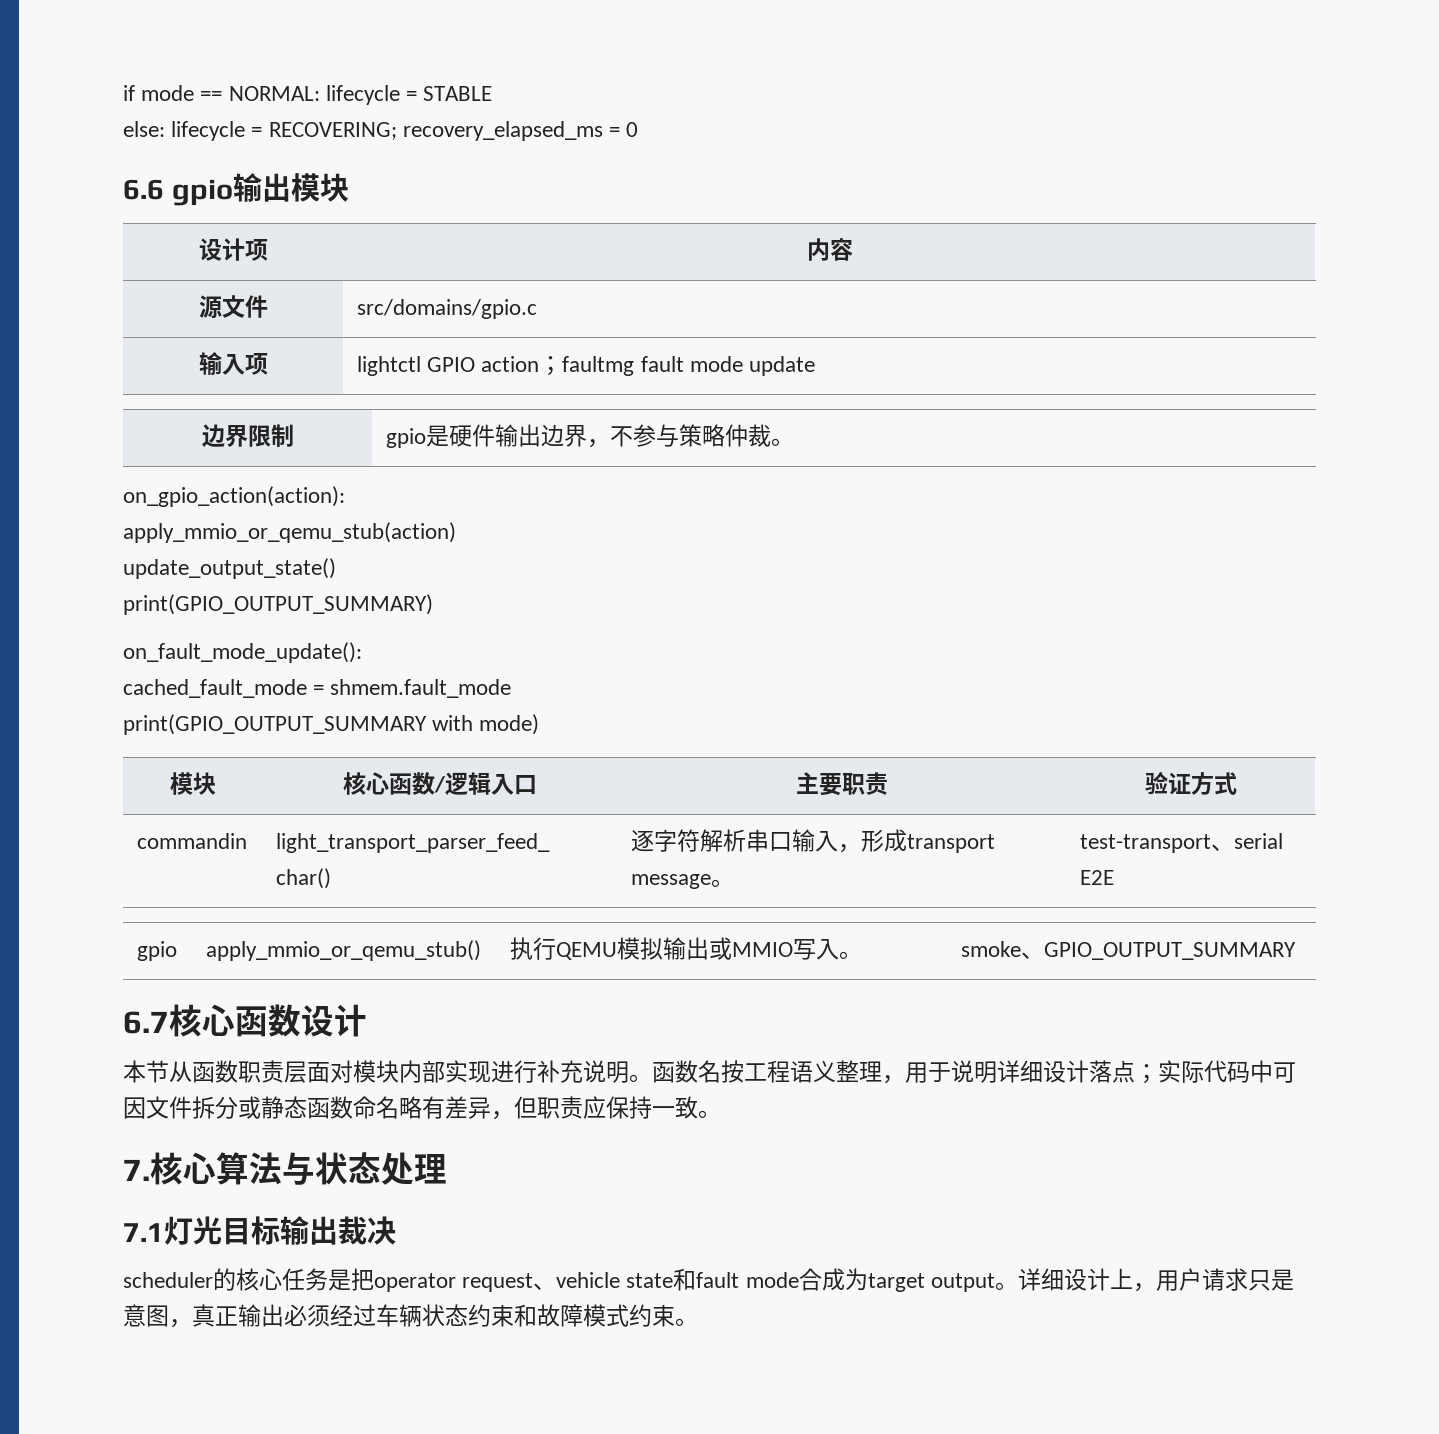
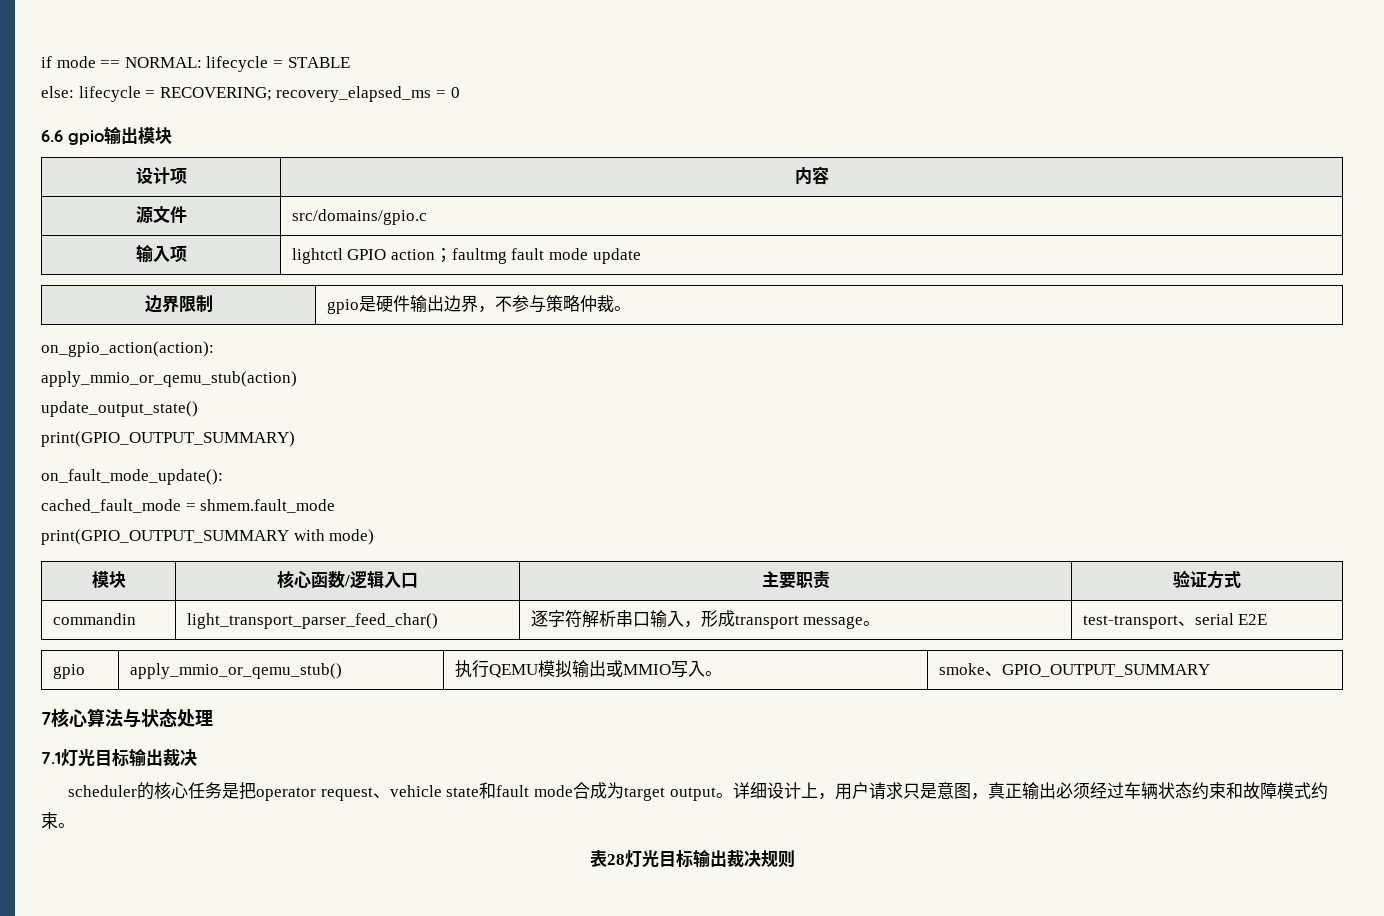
[123,1004,367,1037] [123,1060,1296,1084] [123,1096,721,1120] [123,1159,150,1181] 6.7核心函数设计 // 本节从函数职责层面对模块内部实现进行补充说明。函数名按工程语义整理，用于说明详细设计落点；实际代码中可因文件拆分或静态函数命名略有差异，但职责应保持一致。 // 7. -> [41,712,51,725] 7
(698, 1322) none -> [589,849,795,868] // 表28灯光目标输出裁决规则

